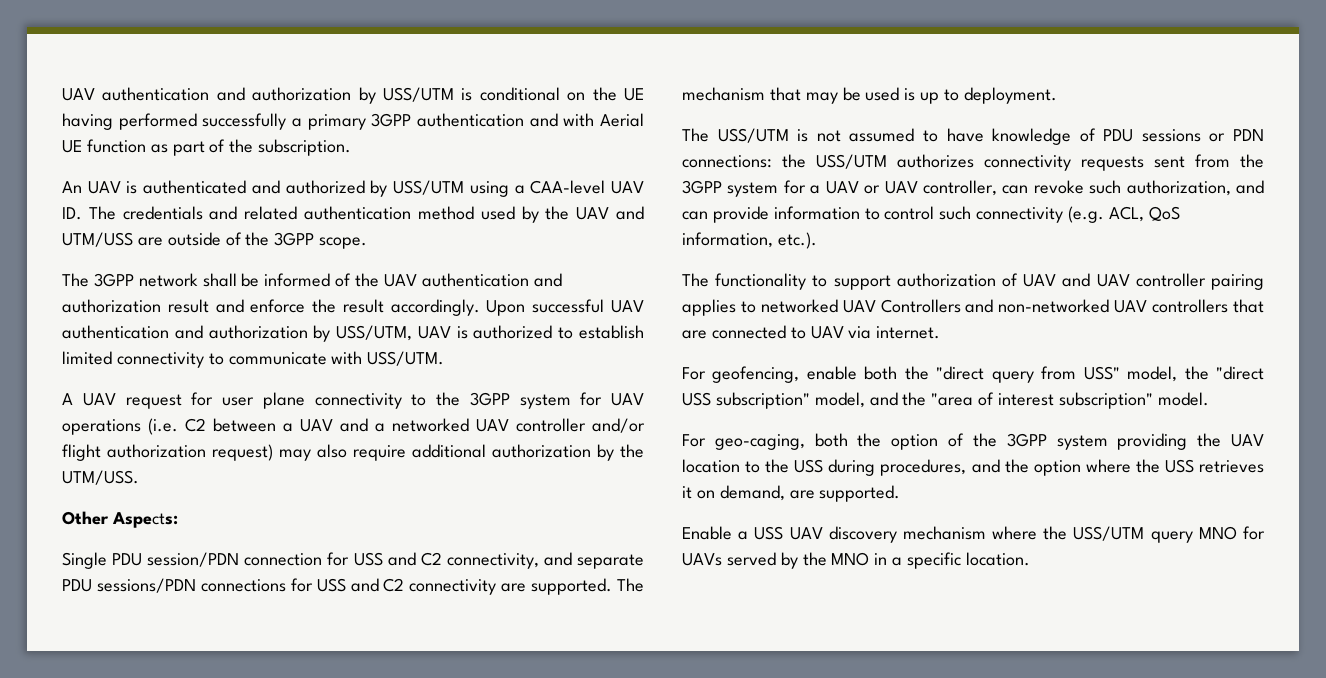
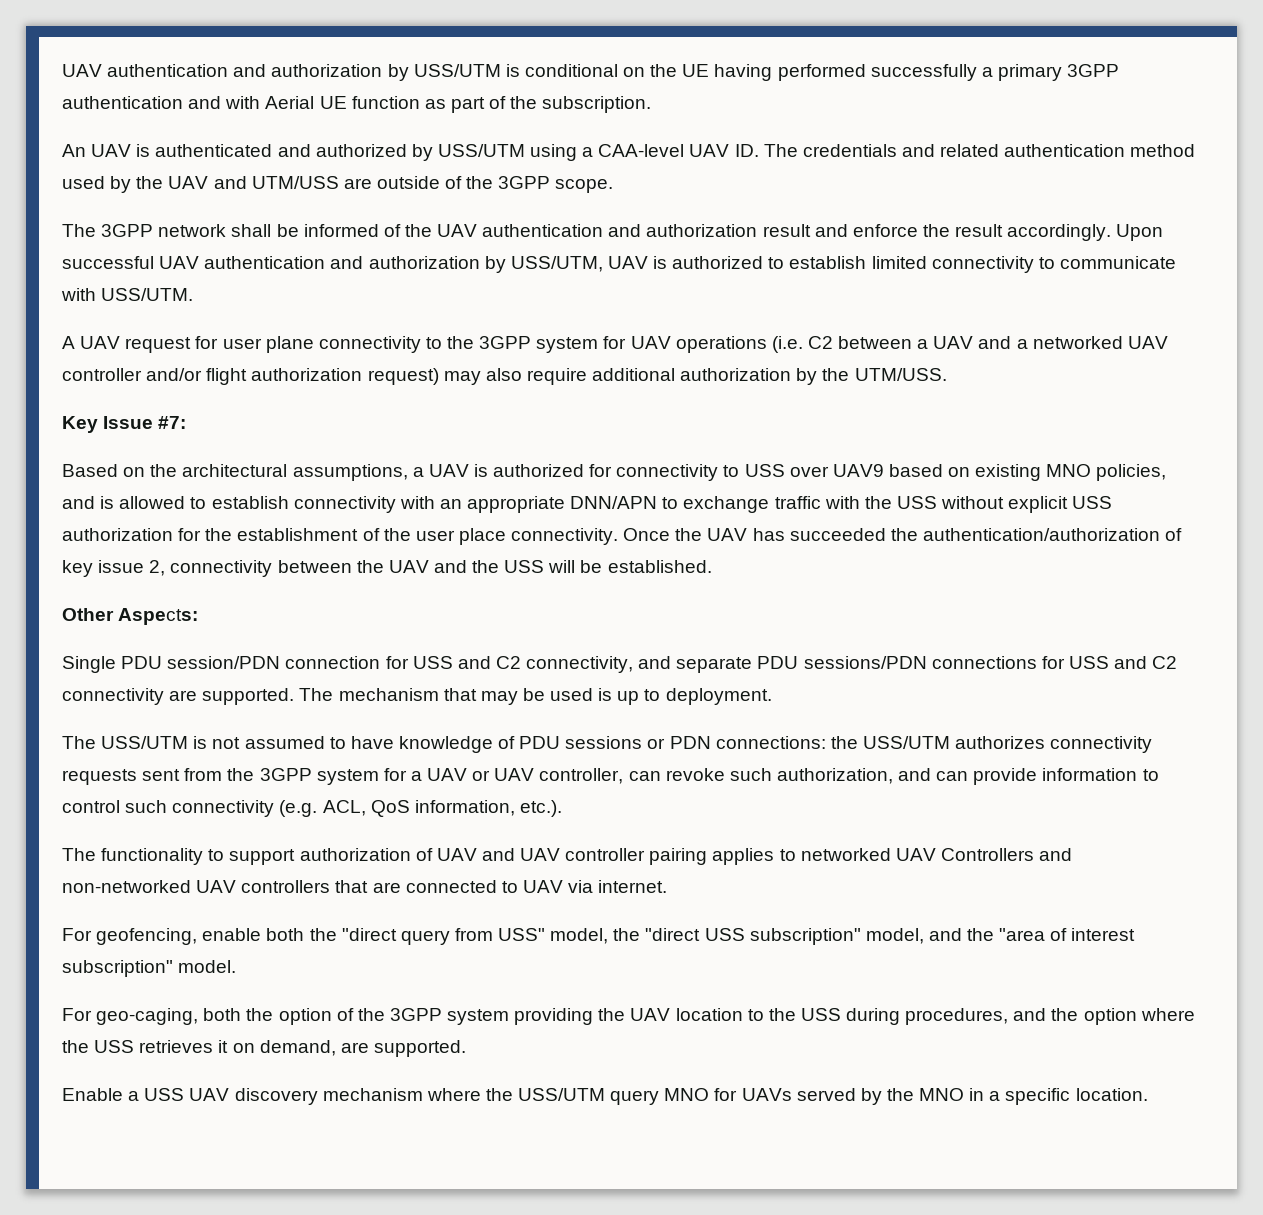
(139, 477) none -> [62,416,187,433] [62,464,1167,481] [62,496,1113,513] [62,528,1183,545] [62,560,712,577] // Key Issue #7: // Based on the architectural assumptions, a UAV is authorized for connectivity to USS over UAV9 based on existing MNO policies, and is allowed to establish connectivity with an appropriate DNN/APN to exchange traffic with the USS without explicit USS authorization for the establishment of the user place connectivity. Once the UAV has succeeded the authentication/authorization of key issue 2, connectivity between the UAV and the USS will be established.

